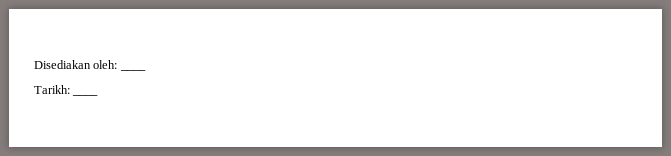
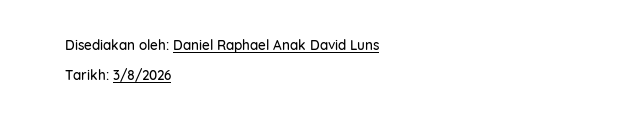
[119,69,146,71] ____ -> [173,39,379,53] Daniel Raphael Anak David Luns
[72,94,99,96] ____ -> [113,68,171,82] 3/8/2026

